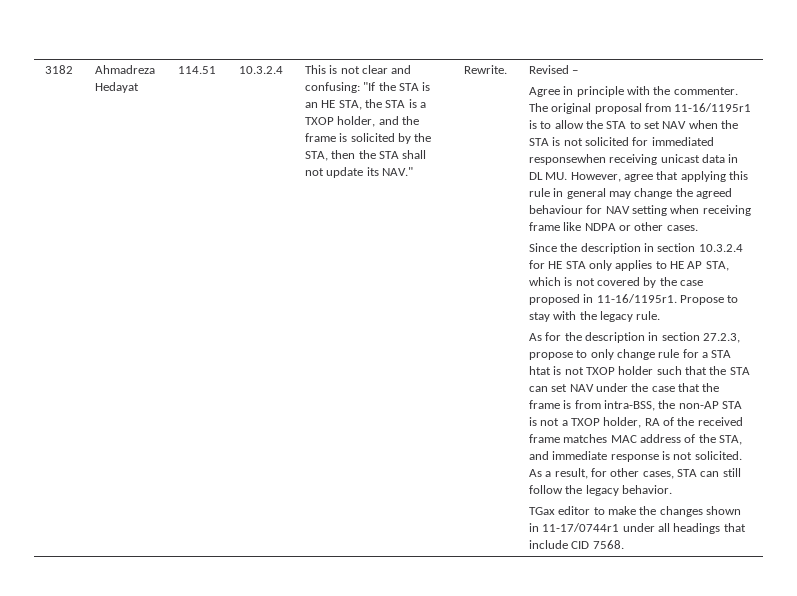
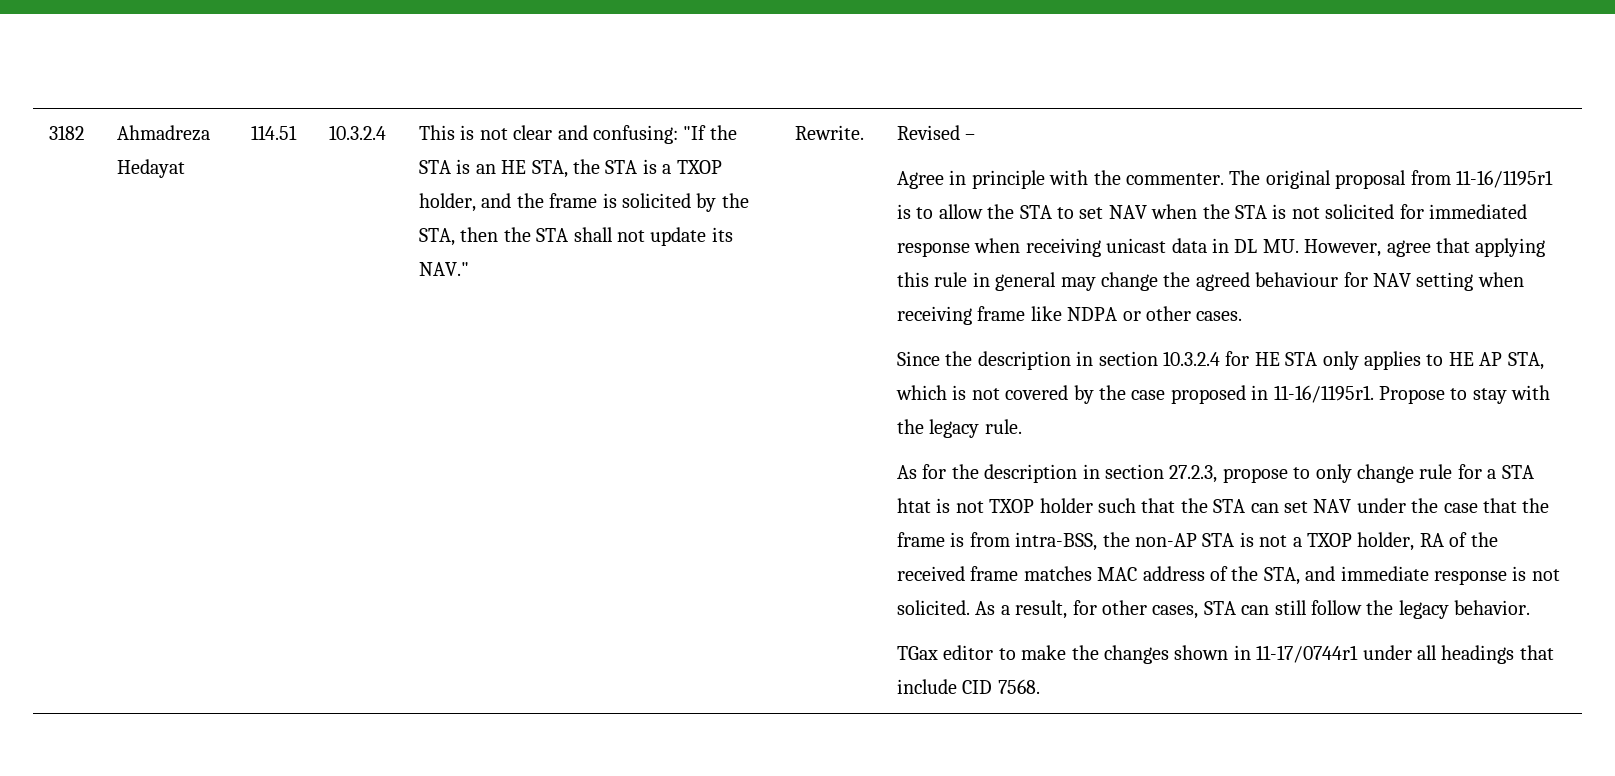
[528,154,606,165] responsewhen -> [897,238,1021,257] response when

